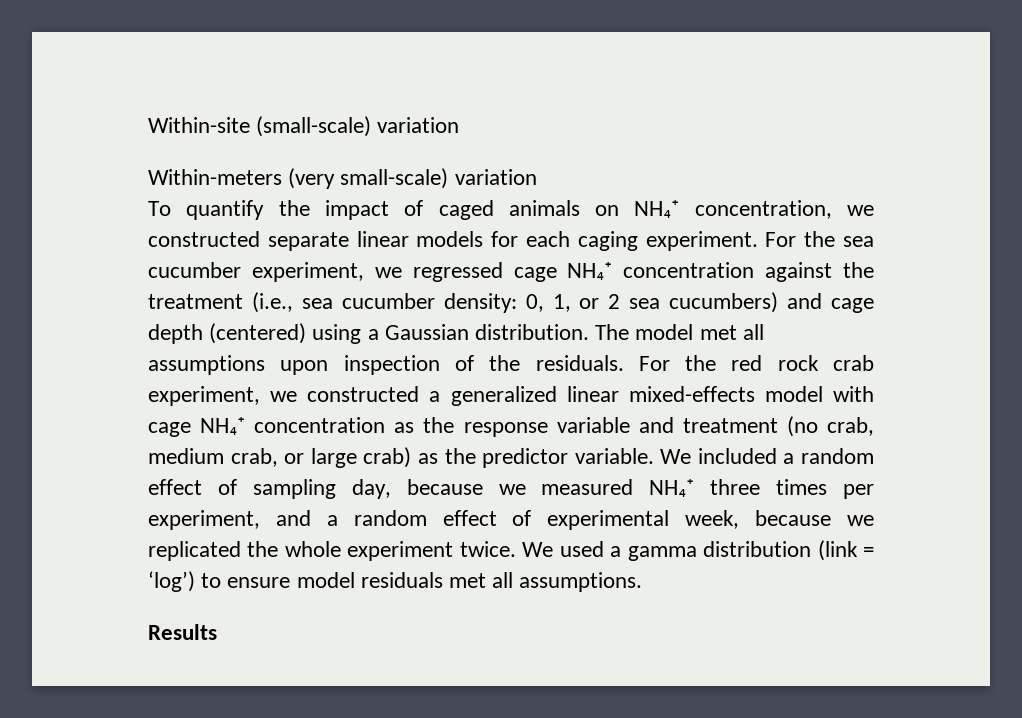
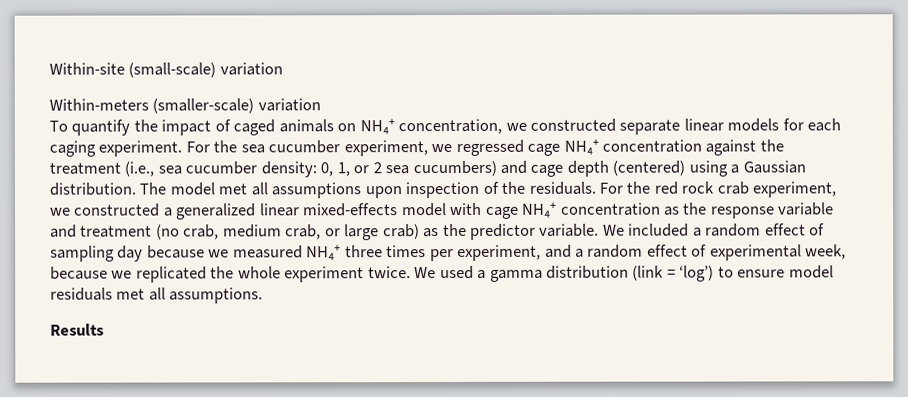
[288,168,449,189] (very small-scale) -> [152,98,255,114] (smaller-scale)
[351,479,391,499] day, -> [117,245,144,262] day

